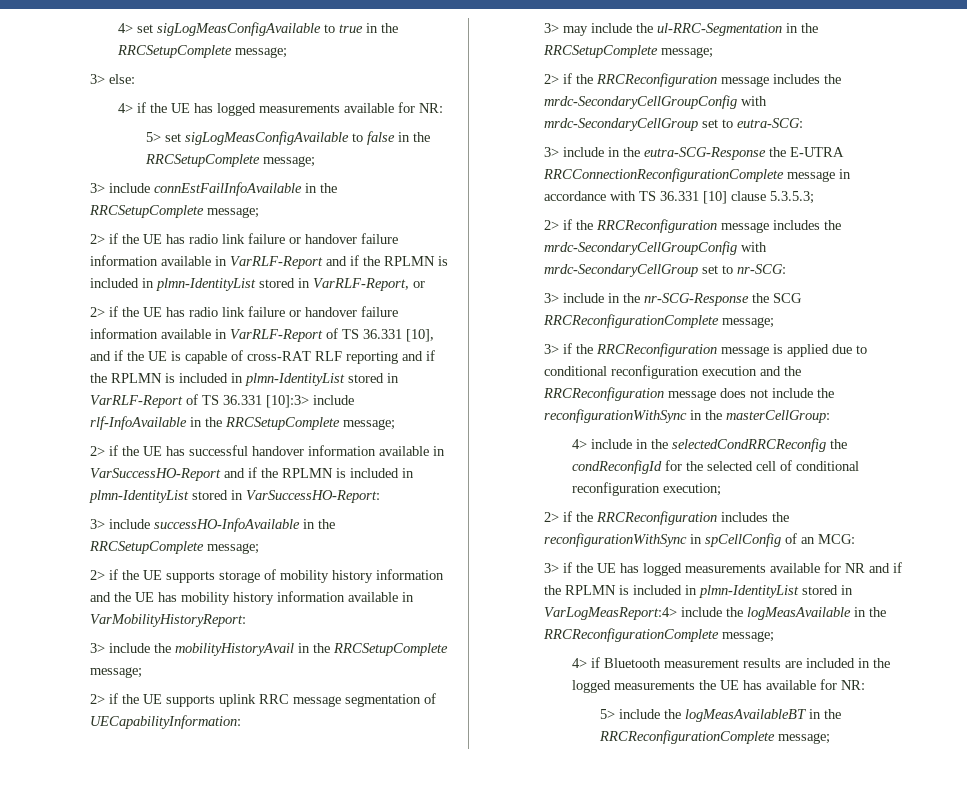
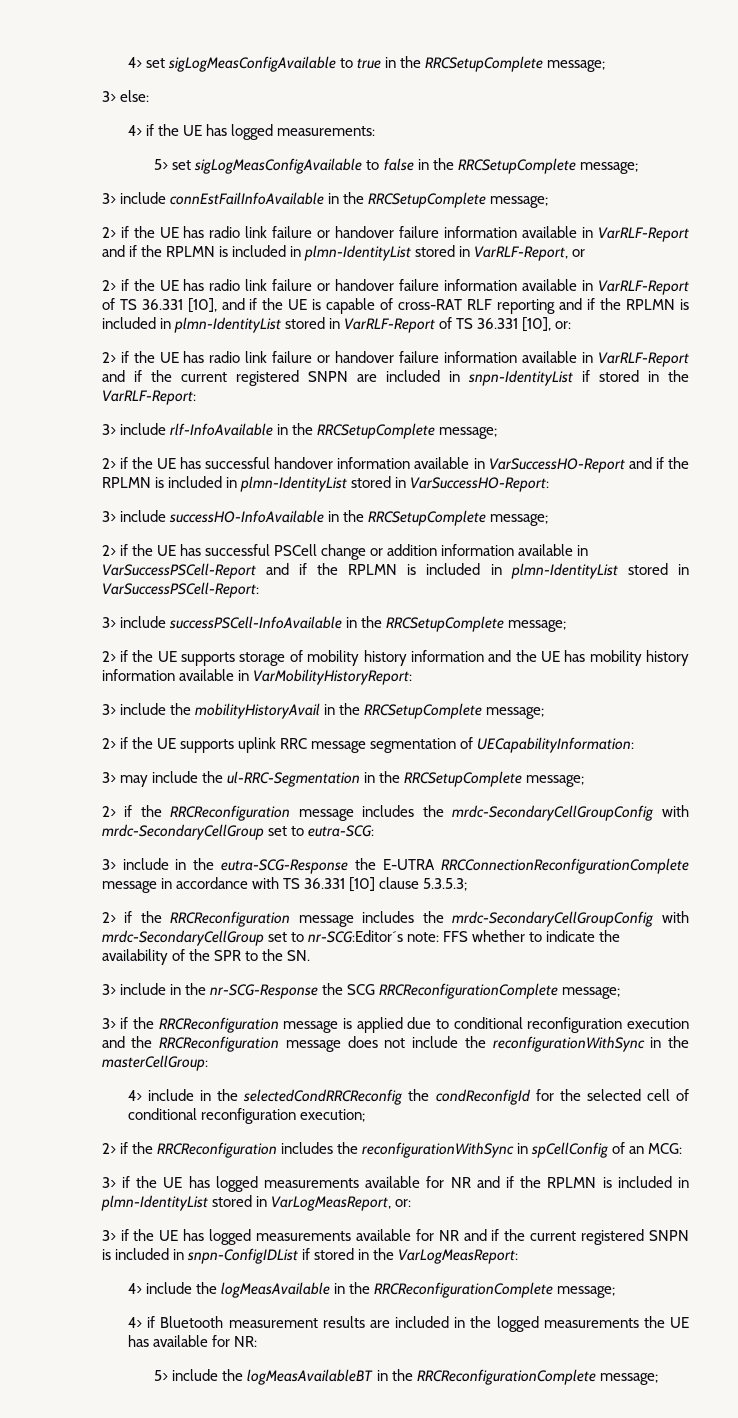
[258,102,443,113] measurements available for NR: -> [277,126,376,136] measurements:
[265,395,309,408] [10]:3> -> [522,317,572,332] [101,351,690,367] [101,370,689,386] [101,390,196,405] [101,424,116,435] [10], or: // 2> if the UE has radio link failure or handover failure information available in VarRLF-Report and if the current registered SNPN are included in snpn-IdentityList if stored in the VarRLF-Report: // 3>
(259, 548) none -> [101,544,589,560] [101,563,690,579] [101,582,259,598] [101,616,566,632] // 2> if the UE has successful PSCell change or addition information available in VarSuccessPSCell-Report and if the RPLMN is included in plmn-IdentityList stored in VarSuccessPSCell-Report: // 3> include successPSCell-InfoAvailable in the RRCSetupComplete message;
[736,264,786,274] nr-SCG: -> [307,930,621,943] [101,949,310,965] nr-SCG:Editor´s note: FFS whether to indicate the availability of the SPR to the SN.
[543,607,677,620] VarLogMeasReport:4> -> [270,1196,411,1211] [101,1229,689,1245] [101,1248,519,1264] [127,1283,142,1294] VarLogMeasReport, or: // 3> if the UE has logged measurements available for NR and if the current registered SNPN is included in snpn-ConfigIDList if stored in the VarLogMeasReport: // 4>

